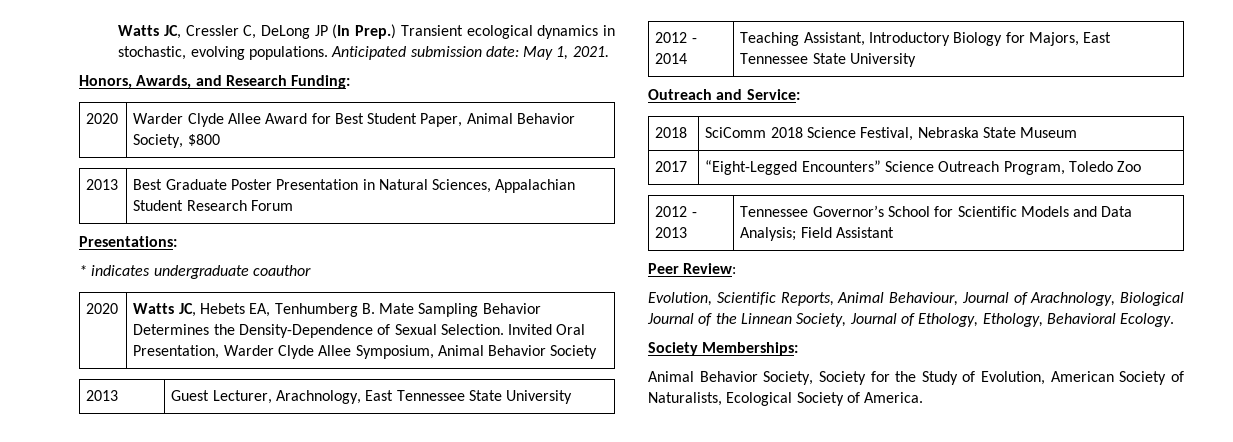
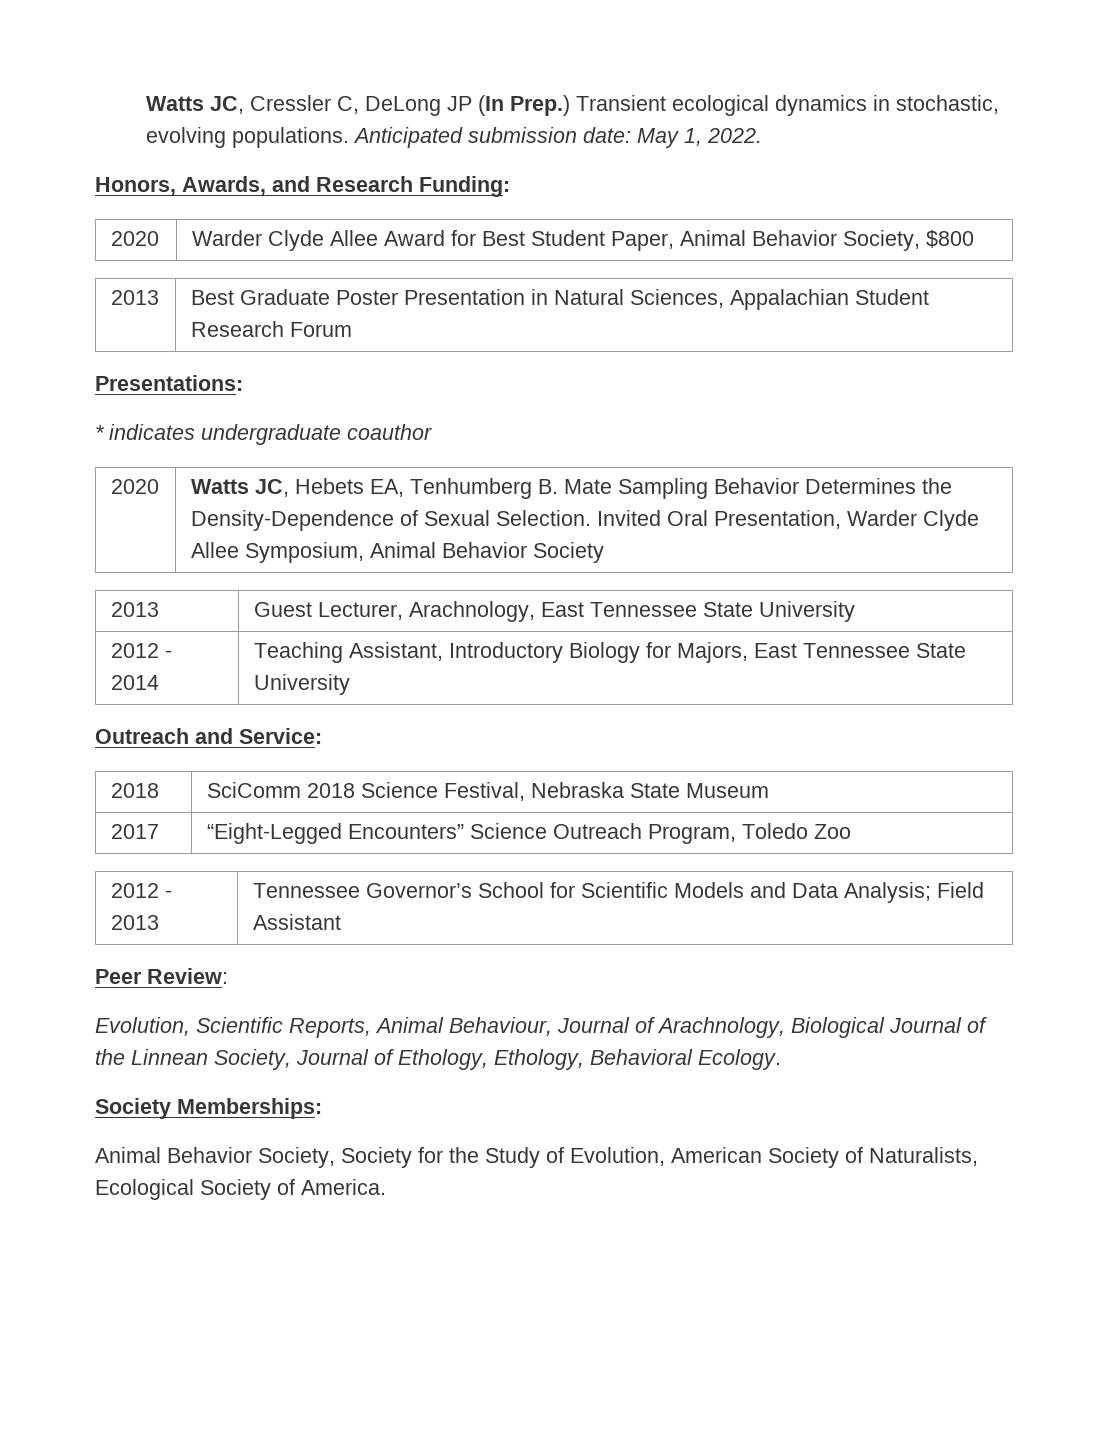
[572,46,609,57] 2021. -> [707,128,763,143] 2022.

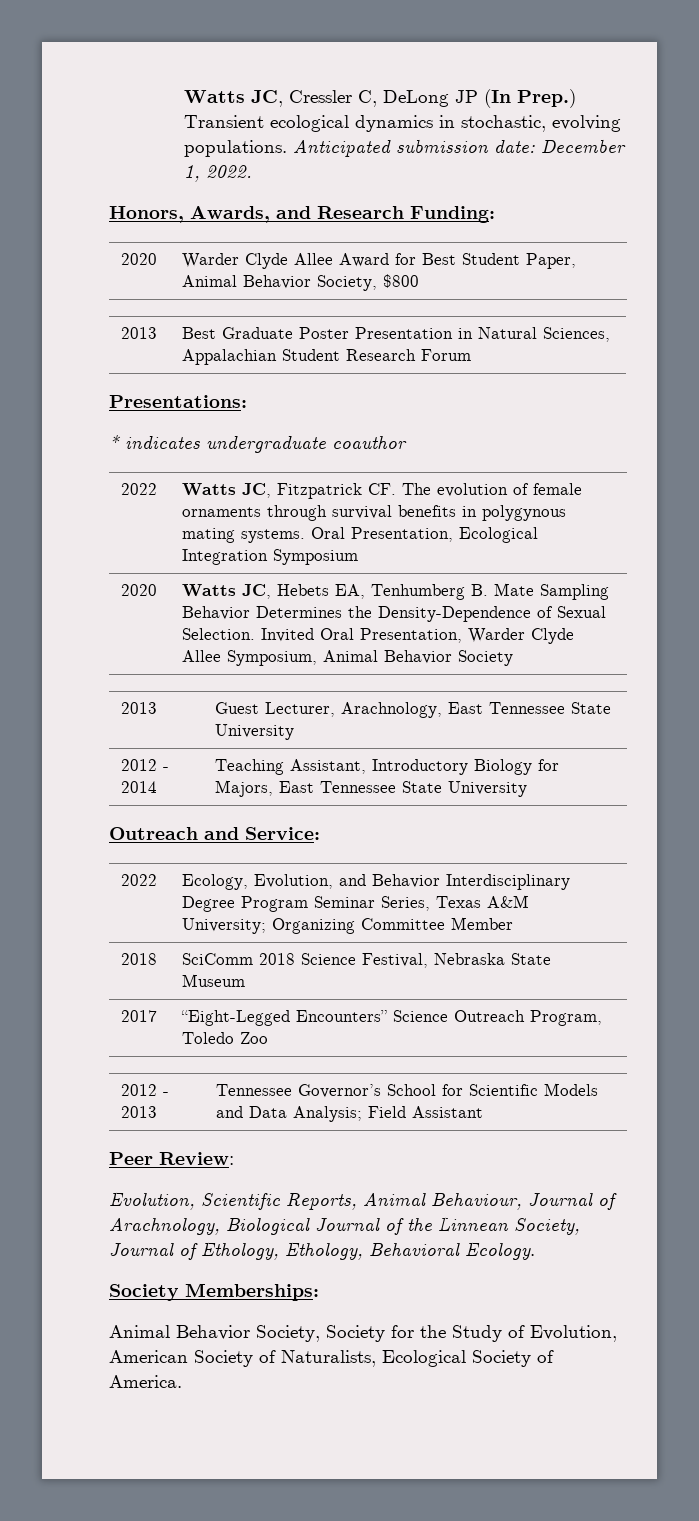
[637,128,680,148] May -> [541,139,627,153] December
(432, 432) none -> [121,483,158,495] [182,483,583,499] [182,505,567,521] [182,527,539,543] [182,549,359,565] // 2022 | Watts JC, Fitzpatrick CF. The evolution of female ornaments through survival benefits in polygynous mating systems. Oral Presentation, Ecological Integration Symposium
(322, 736) none -> [121,874,158,886] [182,874,571,890] [182,895,530,912] [182,917,514,934] // 2022 | Ecology, Evolution, and Behavior Interdisciplinary Degree Program Seminar Series, Texas A&M University; Organizing Committee Member

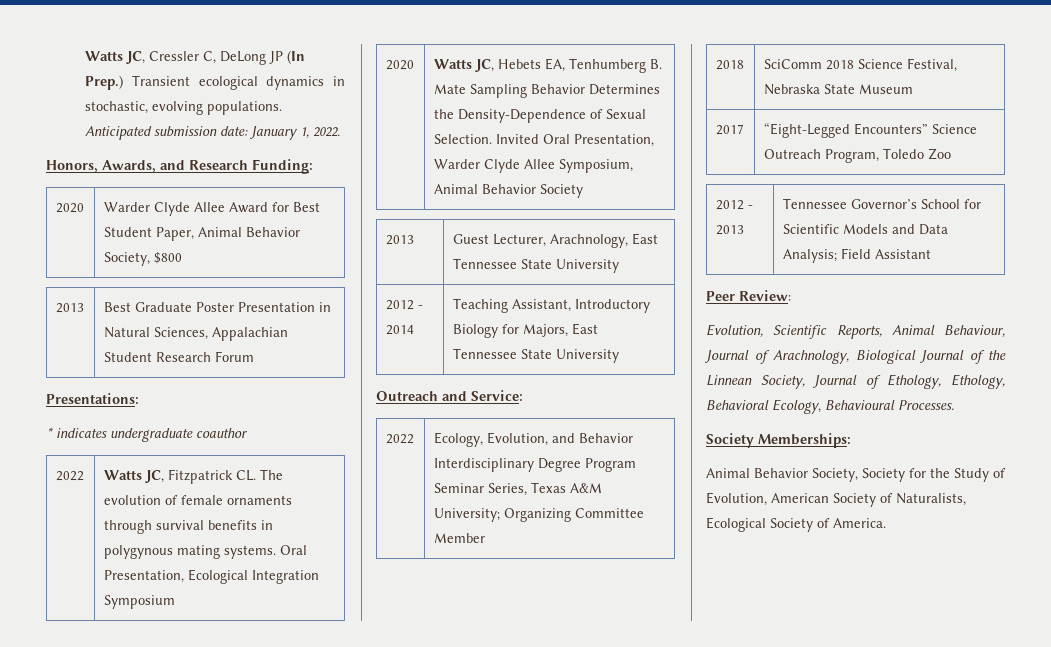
[541,139,627,153] December -> [249,126,299,140] January
[368,483,397,495] CF. -> [235,470,256,481] CL.
[465,1242,535,1260] Ecology. -> [772,399,954,414] Ecology, Behavioural Processes.

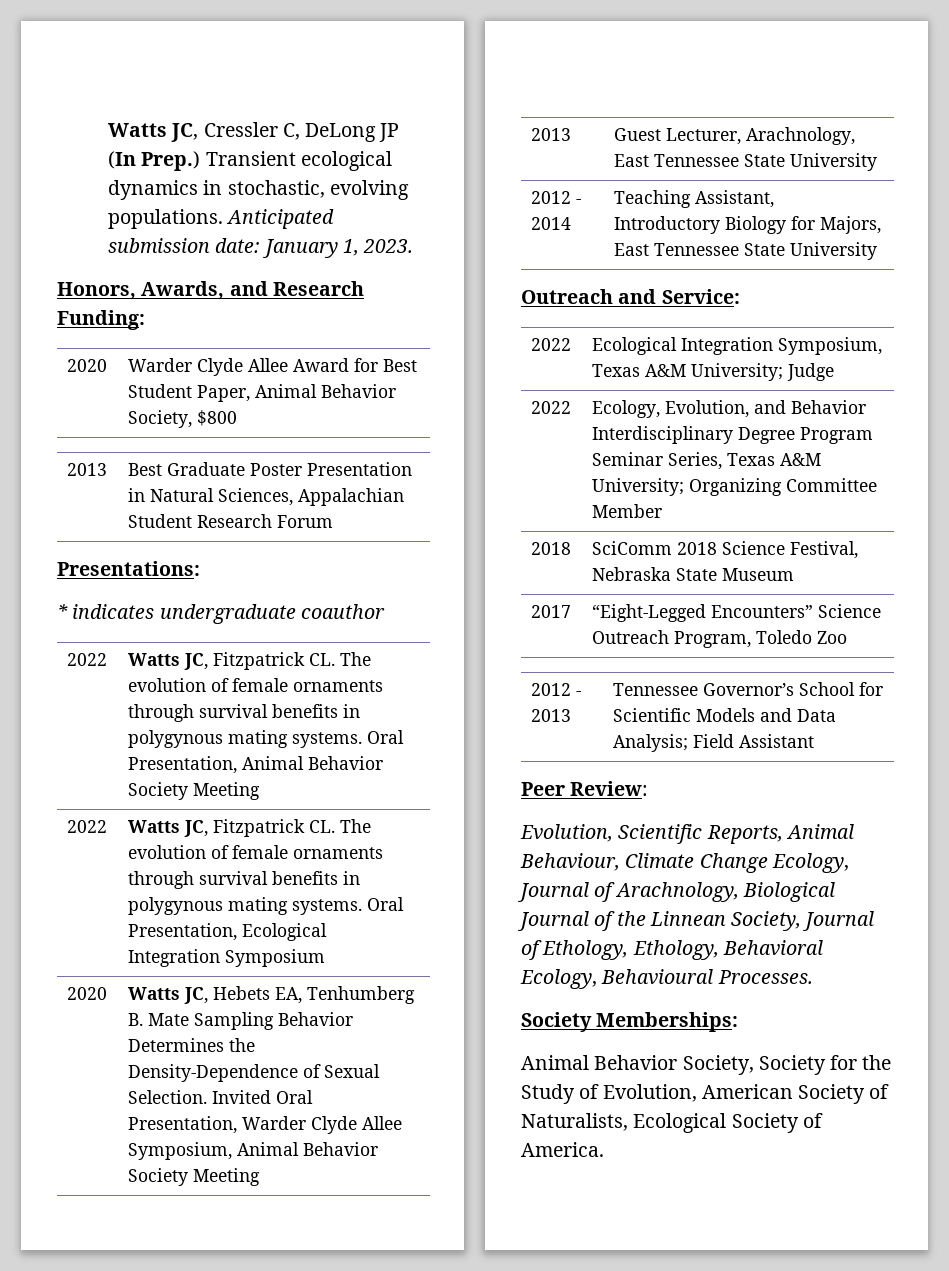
[313,127,341,137] 2022. -> [363,239,414,253] 2023.
(248, 433) none -> [67,653,108,666] [128,652,372,670] [128,678,384,692] [128,704,361,722] [128,730,405,748] [128,756,384,774] [128,782,261,800] // 2022 | Watts JC, Fitzpatrick CL. The evolution of female ornaments through survival benefits in polygynous mating systems. Oral Presentation, Animal Behavior Society Meeting
(583, 191) none -> [193,1168,261,1186] Meeting
(523, 395) none -> [531,338,572,351] [592,337,883,355] [592,363,835,381] // 2022 | Ecological Integration Symposium, Texas A&M University; Judge
(1005, 331) none -> [625,853,849,873] Climate Change Ecology,

